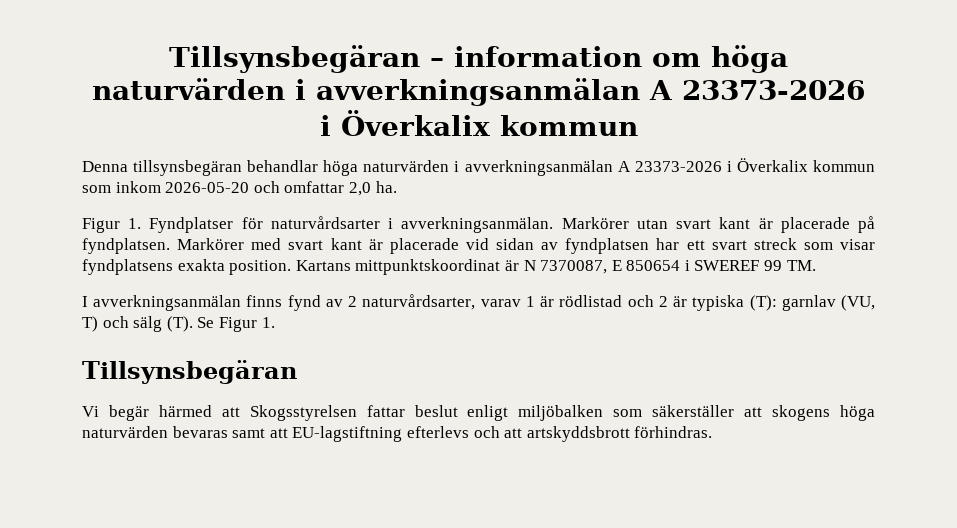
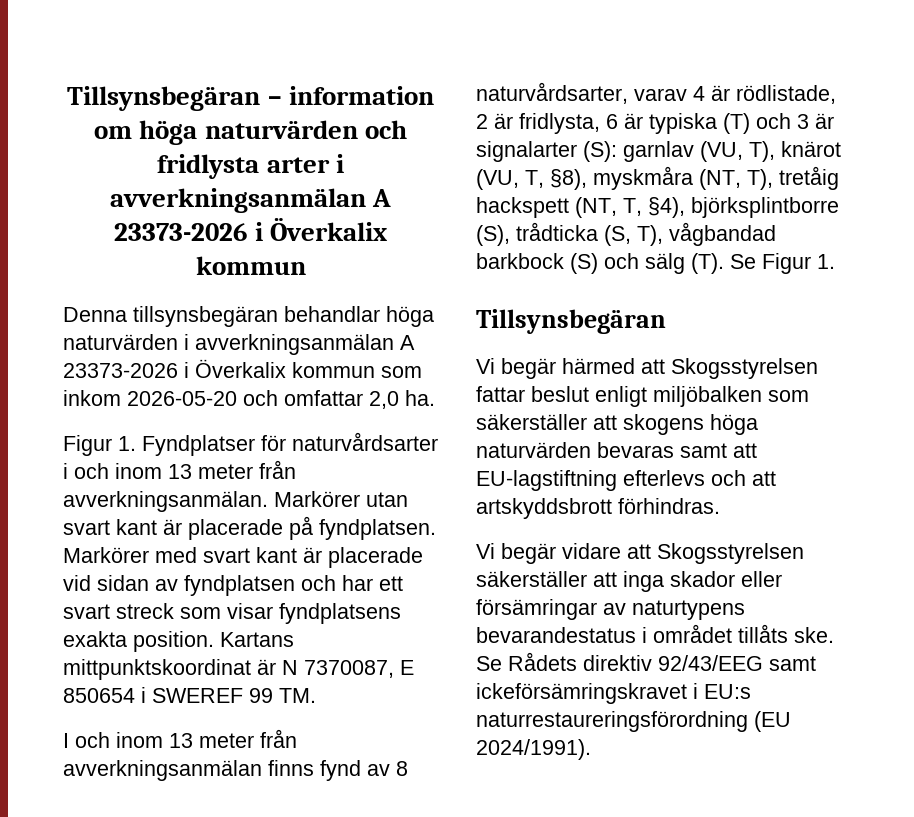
(285, 89) none -> [364,120,407,139] [157,154,330,179] och fridlysta arter
(394, 223) none -> [74,460,296,479] och inom 13 meter från
(650, 246) none -> [301,575,336,591] och
(88, 301) none -> [75,729,297,748] och inom 13 meter från
[348,296,358,307] 2 -> [396,761,408,776] 8
[525,295,876,311] [82,316,98,332] 1 är rödlistad och 2 är typiska (T): garnlav (VU, T) -> [693,85,836,104] [476,113,834,134] [476,141,841,162] [476,166,839,190] [476,197,839,218] [476,222,776,246] [476,253,598,274] 4 är rödlistade, 2 är fridlysta, 6 är typiska (T) och 3 är signalarter (S): garnlav (VU, T), knärot (VU, T, §8), myskmåra (NT, T), tretåig hackspett (NT, T, §4), björksplintborre (S), trådticka (S, T), vågbandad barkbock (S)
(713, 432) none -> [476,543,804,564] [476,571,782,592] [476,599,745,620] [476,624,834,643] [476,652,816,671] [476,683,751,704] [476,711,791,732] [476,739,591,760] // Vi begär vidare att Skogsstyrelsen säkerställer att inga skador eller försämringar av naturtypens bevarandestatus i området tillåts ske. Se Rådets direktiv 92/43/EEG samt ickeförsämringskravet i EU:s naturrestaureringsförordning (EU 2024/1991).

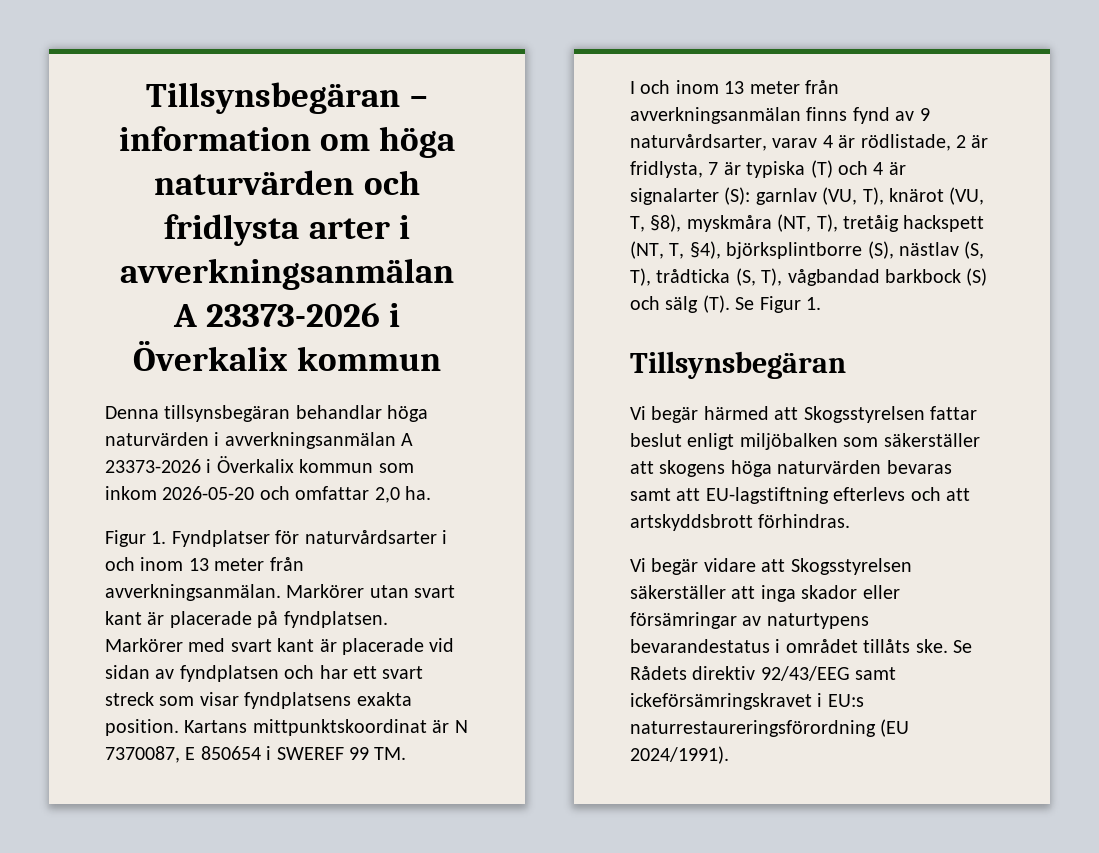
[396,761,408,776] 8 -> [919,108,930,121] 9
[606,114,618,129] 6 -> [708,162,719,175] 7
[797,114,809,129] 3 -> [873,162,884,175] 4
(510, 235) none -> [899,241,985,259] [630,268,651,286] nästlav (S, T),

